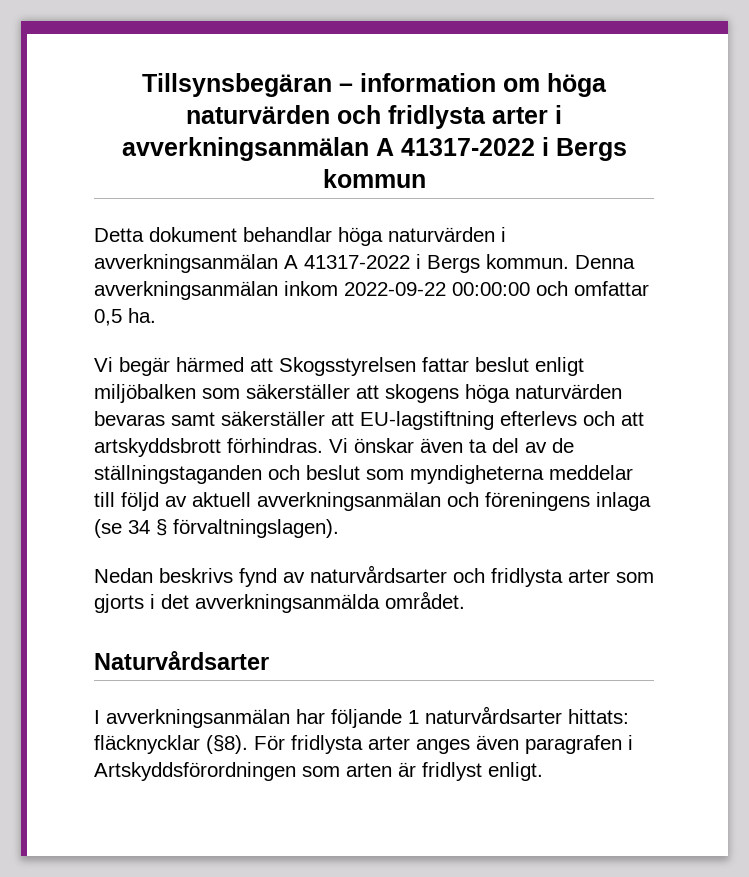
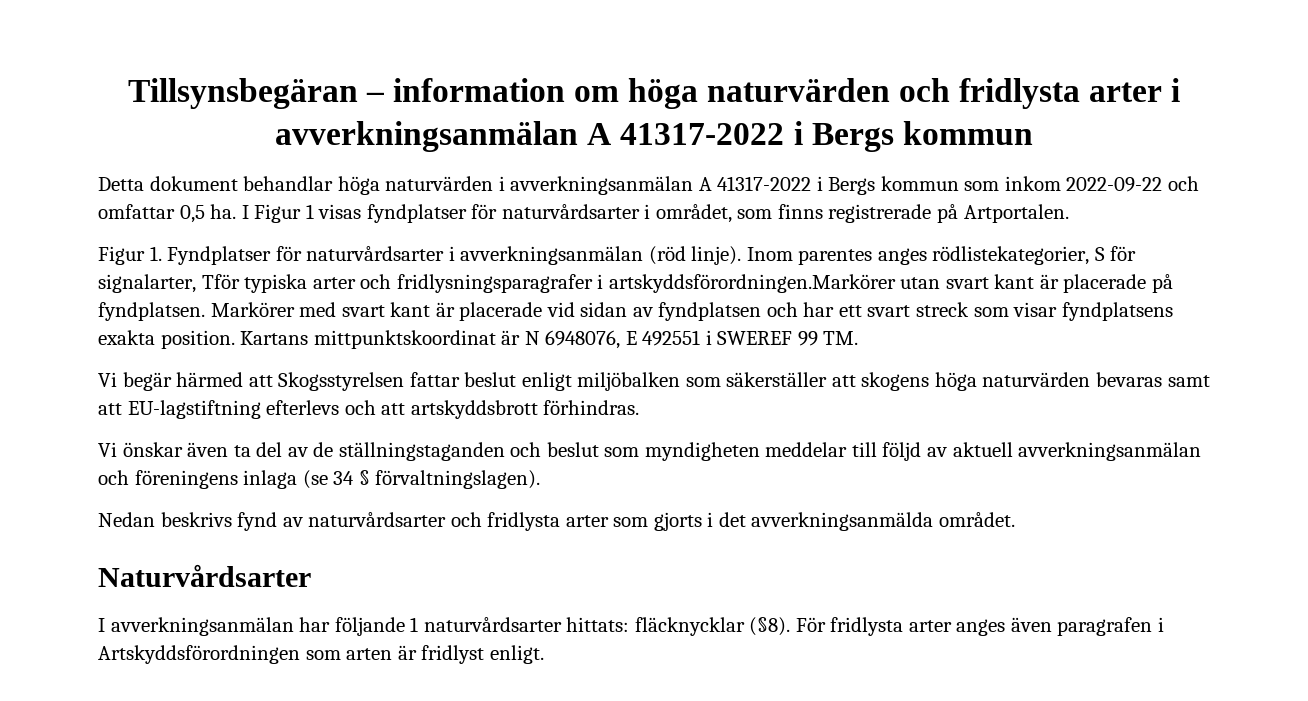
[486,254,635,269] [94,281,278,300] kommun. Denna avverkningsanmälan -> [880,176,1000,191] kommun som
[452,282,530,296] 00:00:00 -> (1163, 184) none
(156, 315) none -> [241,204,1069,223] [98,246,1137,265] [98,274,1173,293] [98,302,1173,321] [98,330,859,349] I Figur 1 visas fyndplatser för naturvårdsarter i området, som finns registrerade på Artportalen. // Figur 1. Fyndplatser för naturvårdsarter i avverkningsanmälan (röd linje). Inom parentes anges rödlistekategorier, S för signalarter, Tför typiska arter och fridlysningsparagrafer i artskyddsförordningen.Markörer utan svart kant är placerade på fyndplatsen. Markörer med svart kant är placerade vid sidan av fyndplatsen och har ett svart streck som visar fyndplatsens exakta position. Kartans mittpunktskoordinat är N 6948076, E 492551 i SWEREF 99 TM.
[221,411,325,426] säkerställer -> (1210, 381) none
(323, 445) none -> (640, 407) //
[410,465,544,484] myndigheterna -> [644,442,760,461] myndigheten

